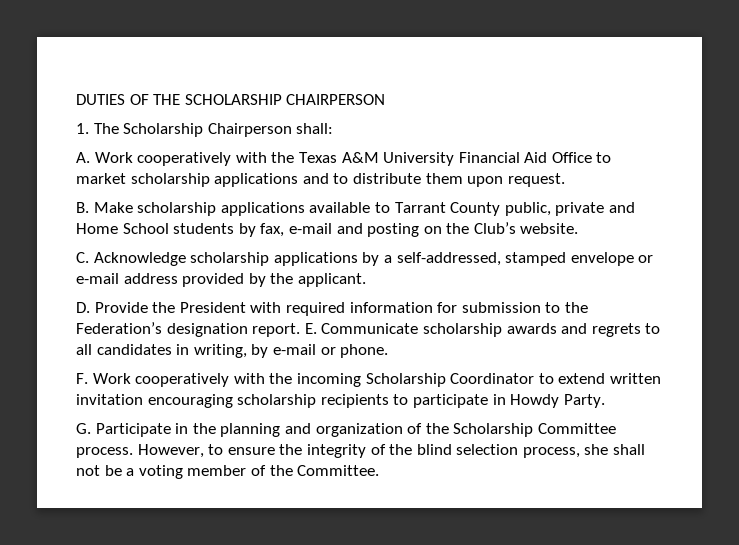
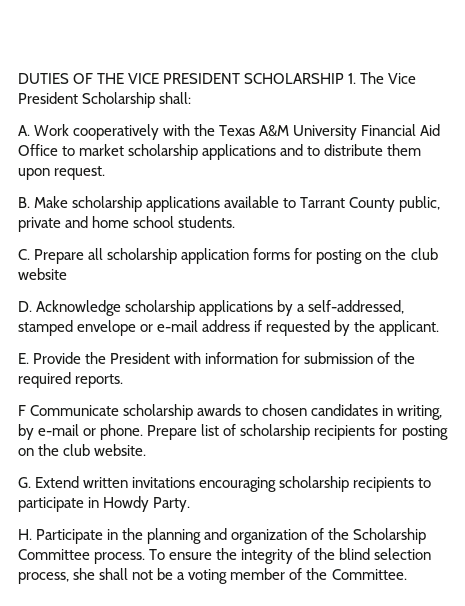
[184,94,386,105] [76,123,292,137] SCHOLARSHIP CHAIRPERSON // 1. The Scholarship Chairperson -> [128,72,417,84] [18,92,156,108] VICE PRESIDENT SCHOLARSHIP 1. The Vice President Scholarship
[76,222,579,237] [76,252,89,263] Home School students by fax, e-mail and posting on the Club’s website. // C. -> [92,216,236,228] [18,248,438,264] [18,268,67,280] [18,301,32,312] home school students. // C. Prepare all scholarship application forms for posting on the club website // D.
[182,273,245,287] provided -> [254,320,331,336] if requested
[76,302,90,313] D. -> [18,353,29,364] E.
[285,302,345,316] required -> (202, 358) none
[545,302,588,313] [76,322,661,337] [76,344,92,355] to the Federation’s designation report. E. Communicate scholarship awards and regrets to all -> [377,352,416,364] [18,372,124,388] [18,404,308,420] of the required reports. // F Communicate scholarship awards to chosen
[76,373,661,387] [76,394,143,405] // F. Work cooperatively with the incoming Scholarship Coordinator to extend written invitation -> [147,424,448,440] [18,444,147,456] [18,476,196,488] Prepare list of scholarship recipients for posting on the club website. // G. Extend written invitations
[76,423,91,434] G. -> [18,529,32,540] H.
[137,444,224,458] However, to -> [149,549,166,560] To

